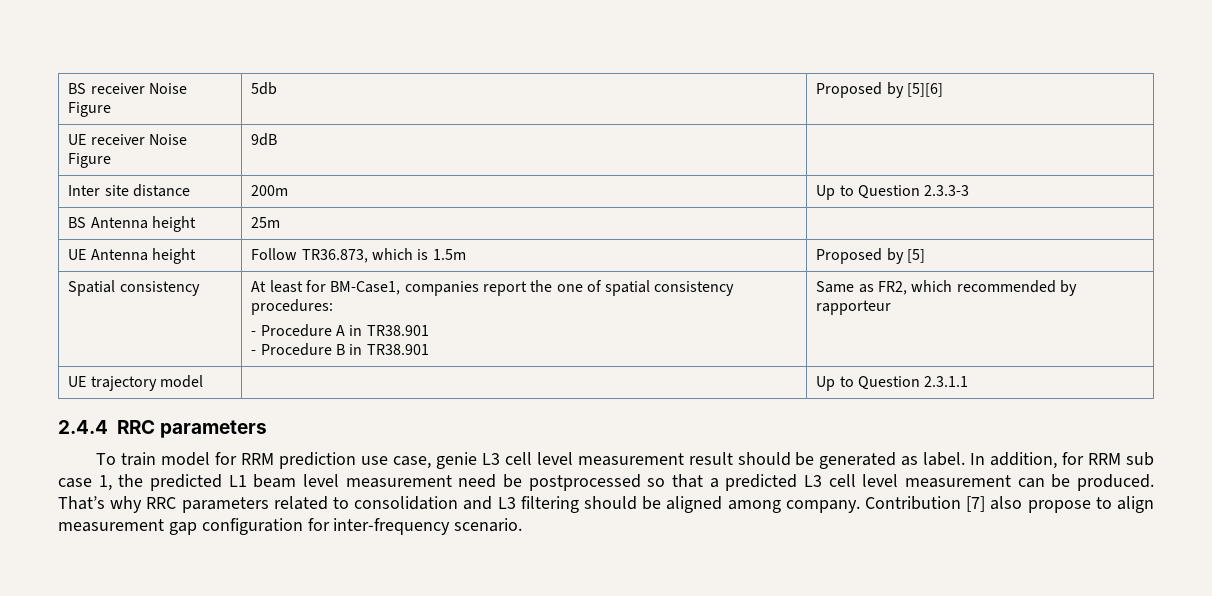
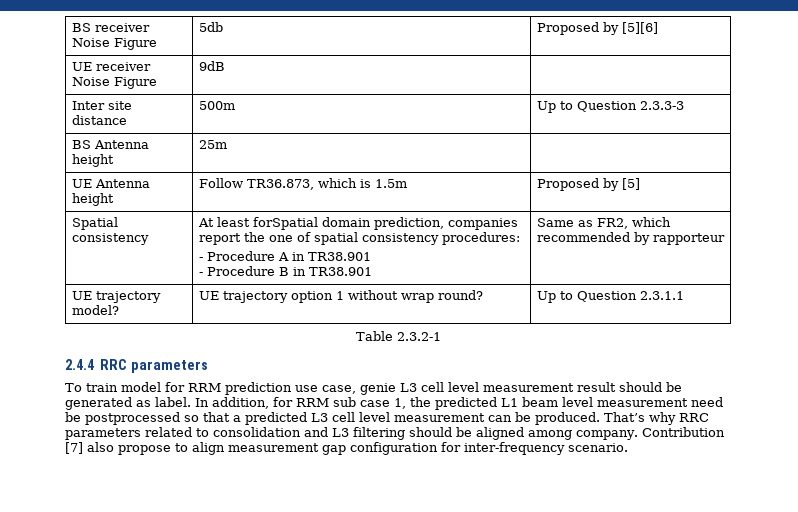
[251,185,289,196] 200m -> [198,101,235,110] 500m
[305,280,401,295] for BM-Case1, -> [252,217,444,230] forSpatial domain prediction,
[159,375,203,388] model | -> [71,305,119,315] [198,290,483,303] model? | UE trajectory option 1 without wrap round?
(969, 381) none -> [355,331,441,341] // Table 2.3.2-1

